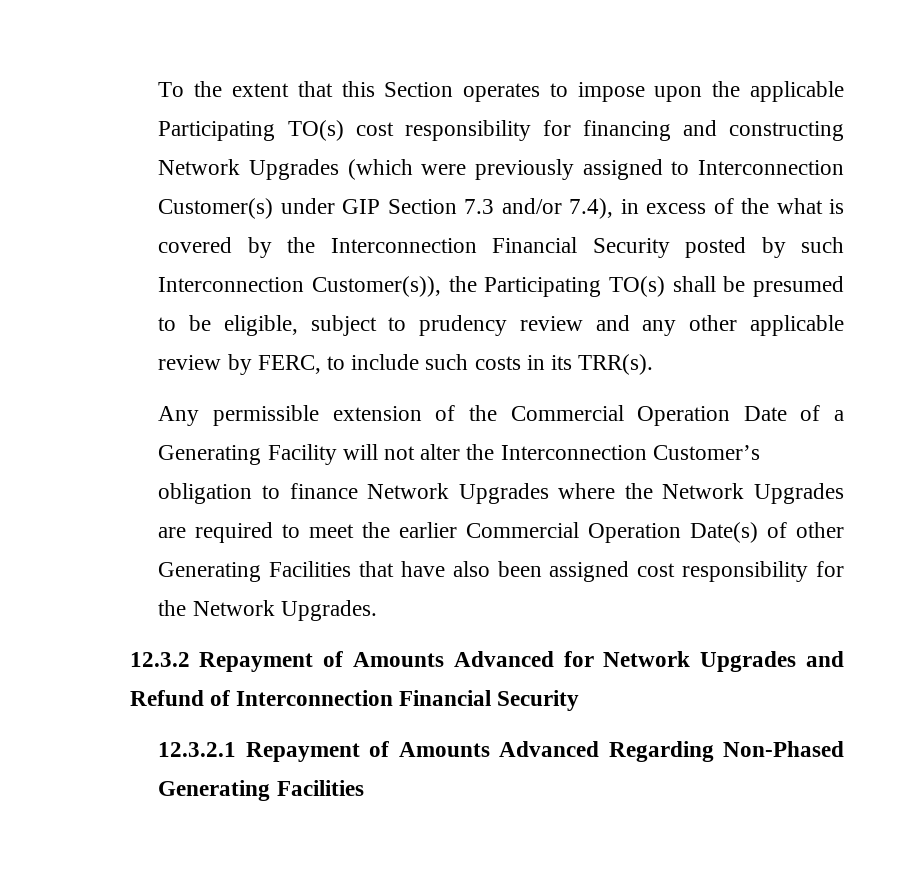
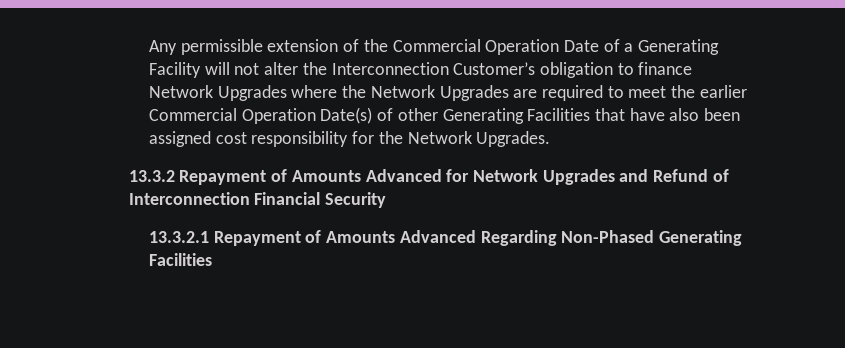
[158,81,845,102] [158,120,844,141] [158,159,845,180] [158,198,844,219] [158,237,844,258] [158,276,845,297] [158,315,844,336] [158,354,654,375] To the extent that this Section operates to impose upon the applicable Participating TO(s) cost responsibility for financing and constructing Network Upgrades (which were previously assigned to Interconnection Customer(s) under GIP Section 7.3 and/or 7.4), in excess of the what is covered by the Interconnection Financial Security posted by such Interconnection Customer(s)), the Participating TO(s) shall be presumed to be eligible, subject to prudency review and any other applicable review by FERC, to include such costs in its TRR(s). // -> (148, 47) none
[129,652,190,667] 12.3.2 -> [128,170,175,182] 13.3.2
[158,742,237,757] 12.3.2.1 -> [148,231,209,243] 13.3.2.1

